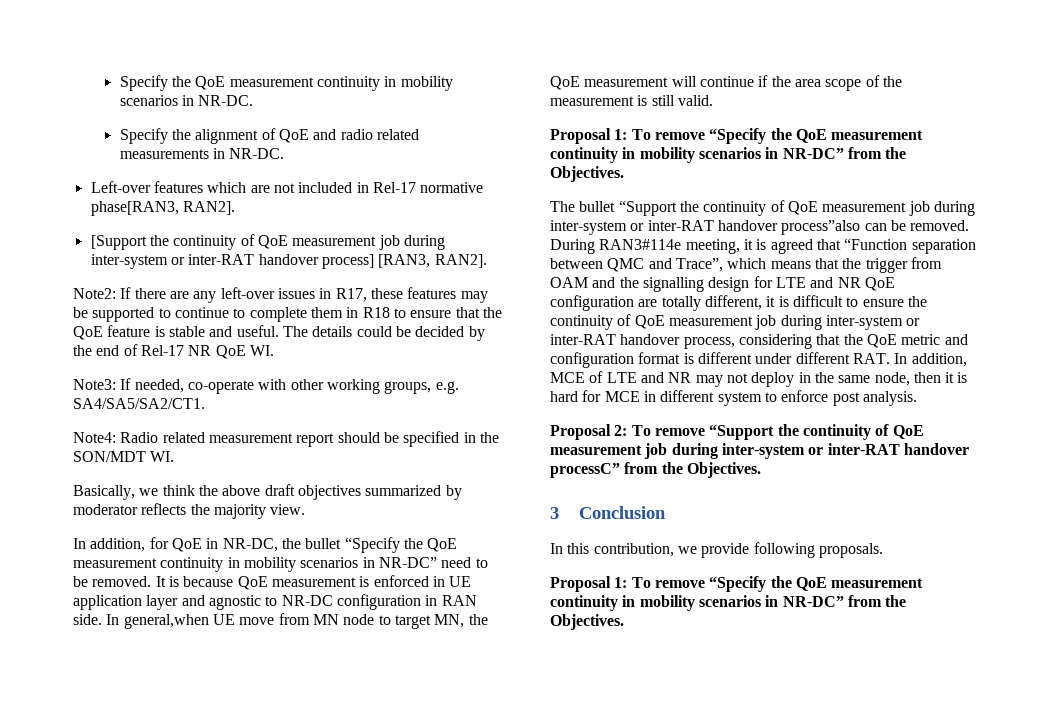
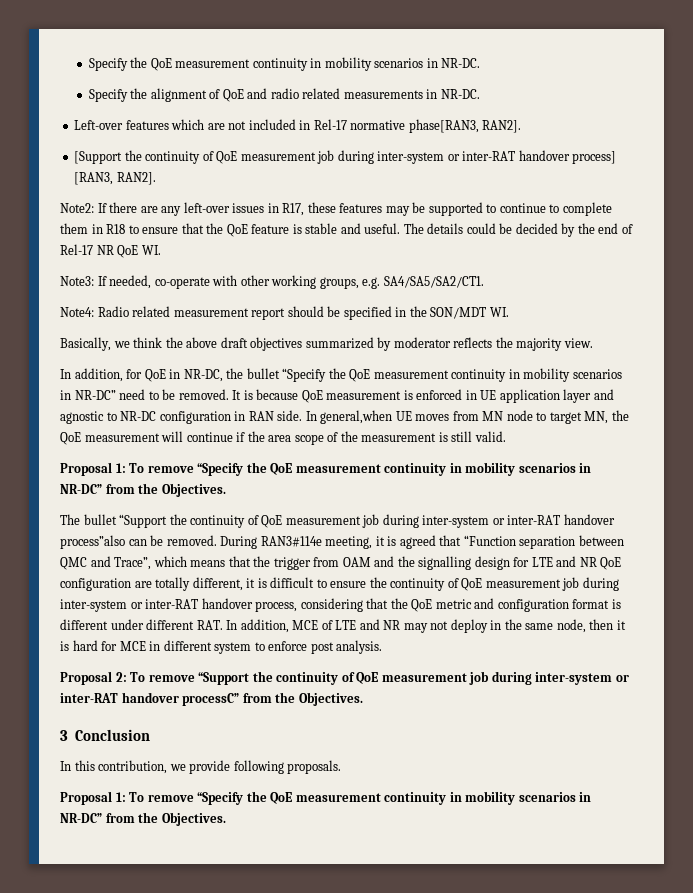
[239,617,275,625] move -> [415,414,450,421] moves

